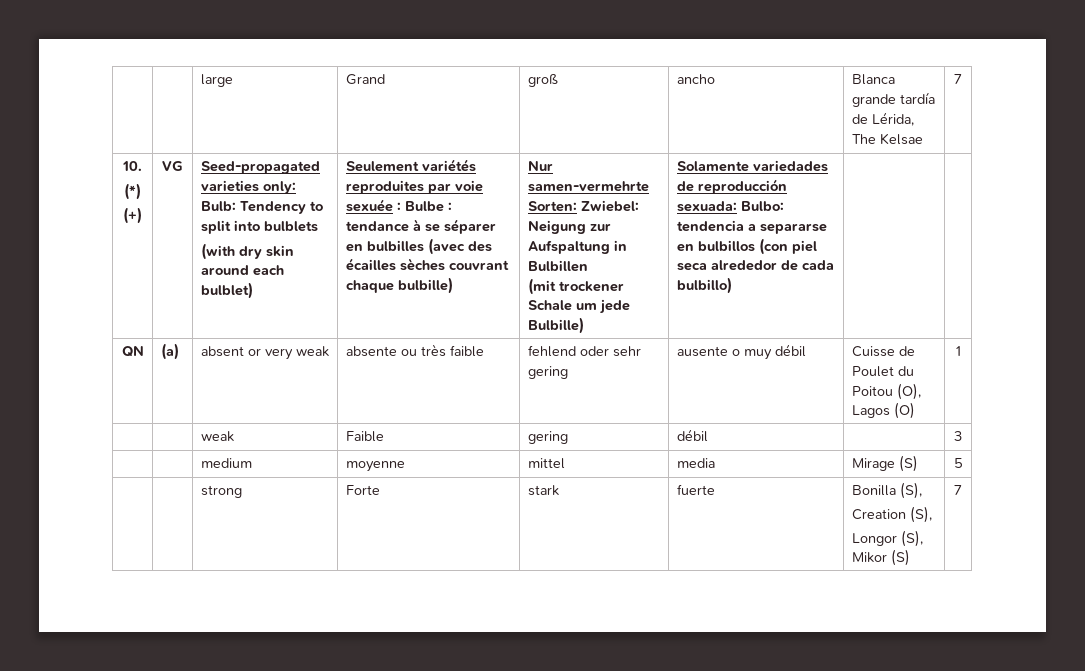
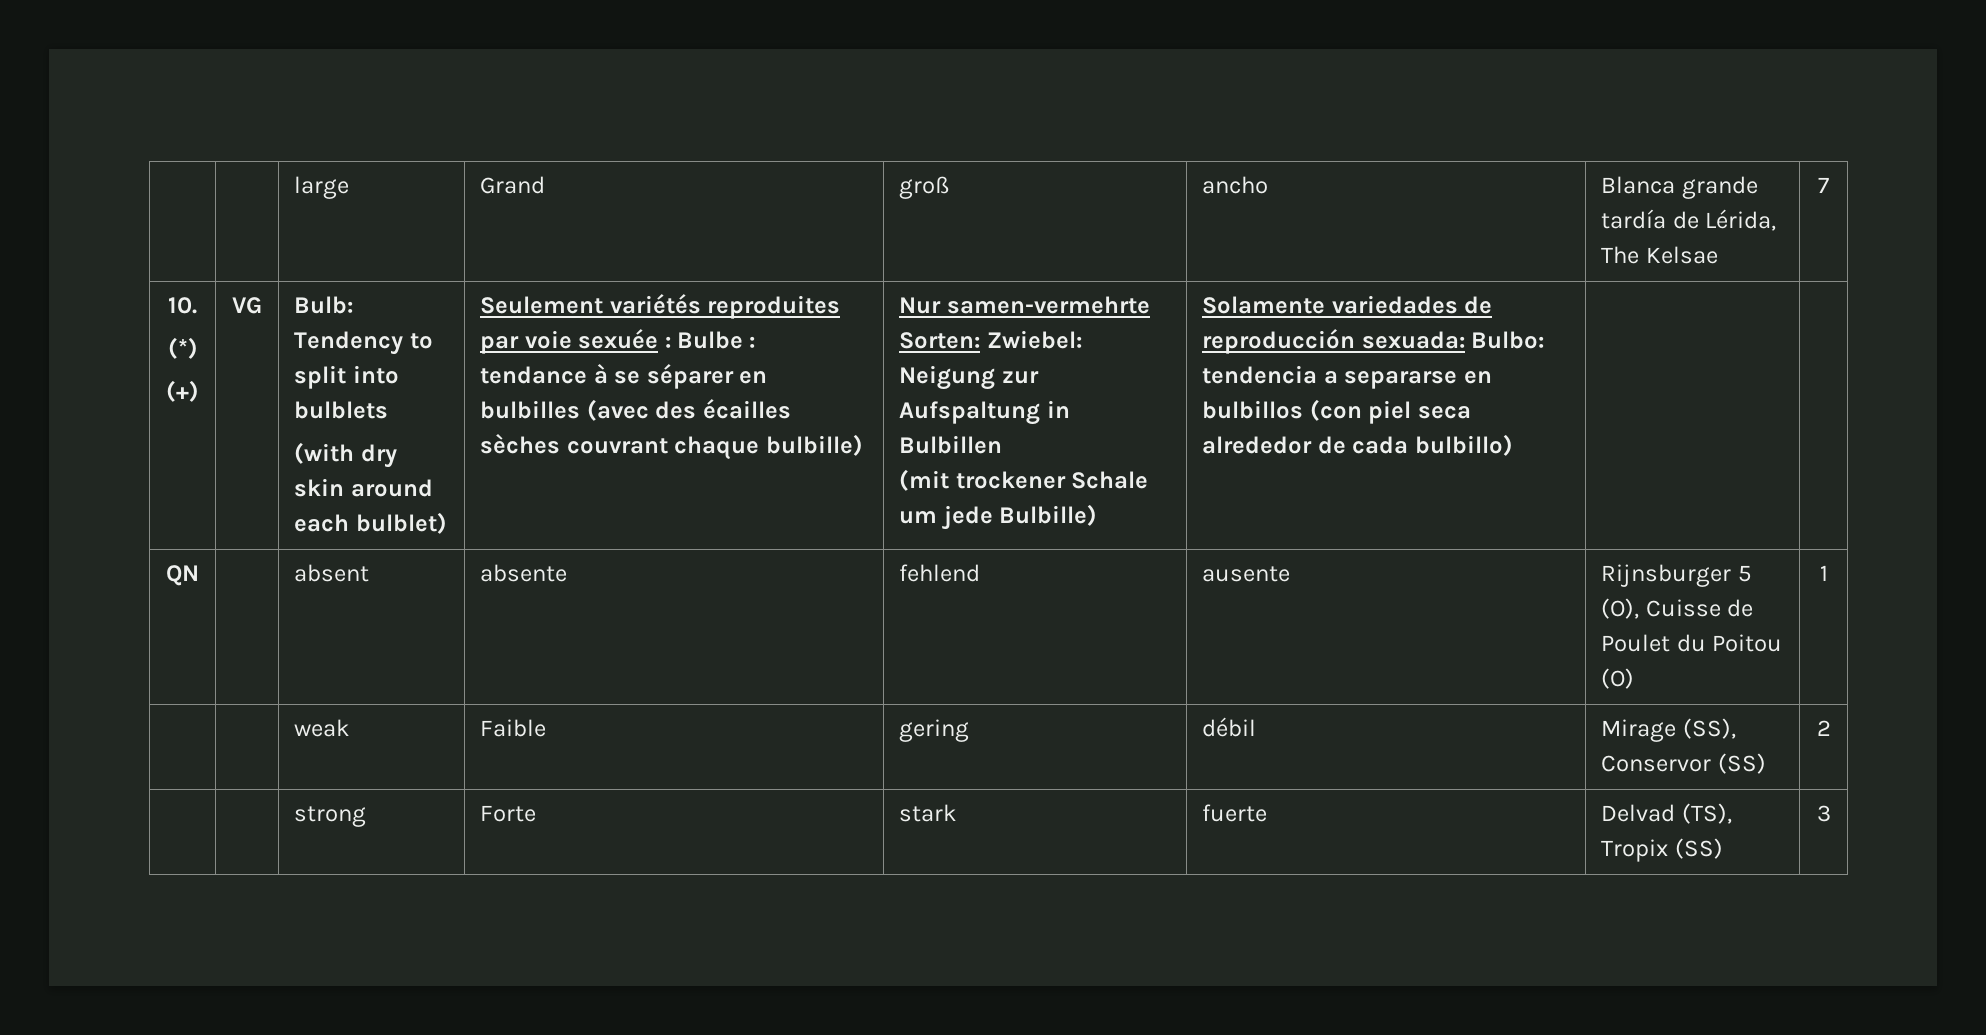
[200,161,320,174] [200,180,296,194] Seed-propagated varieties only: -> (262, 305) none
[160,343,179,360] (a) -> (199, 575) none
[247,346,329,360] [345,344,484,357] [527,345,641,357] [527,366,568,379] [676,344,806,360] or very weak | absente ou très faible | fehlend oder sehr gering | ausente o muy débil | -> [480,564,568,582] [899,564,981,582] [1202,566,1291,582] [1601,564,1752,587] [1601,598,1640,619] | absente | fehlend | ausente | Rijnsburger 5 (O),
[896,383,921,400] [851,405,890,418] (O), Lagos -> (1783, 643) none
[954,431,962,441] [200,458,252,468] [345,461,405,472] [527,458,565,469] [676,458,715,468] [851,455,918,472] [953,458,963,468] [200,485,242,498] [345,485,380,495] [527,485,559,496] [676,484,715,495] [851,482,922,499] [851,506,932,523] [851,530,923,547] [851,549,910,566] [954,485,962,495] | 3 // | | medium | moyenne | mittel | media | Mirage (S) | 5 // | | strong | Forte | stark | fuerte | Bonilla (S), // Creation (S), // Longor (S), Mikor (S) | 7 -> [1601,718,1736,742] [1601,753,1766,774] [1816,720,1831,736] [294,806,367,827] [480,805,537,822] [899,804,958,822] [1202,804,1268,822] [1601,803,1732,824] [1601,838,1723,862] [1816,805,1831,822] Mirage (SS), Conservor (SS) | 2 // | | strong | Forte | stark | fuerte | Delvad (TS), Tropix (SS) | 3

